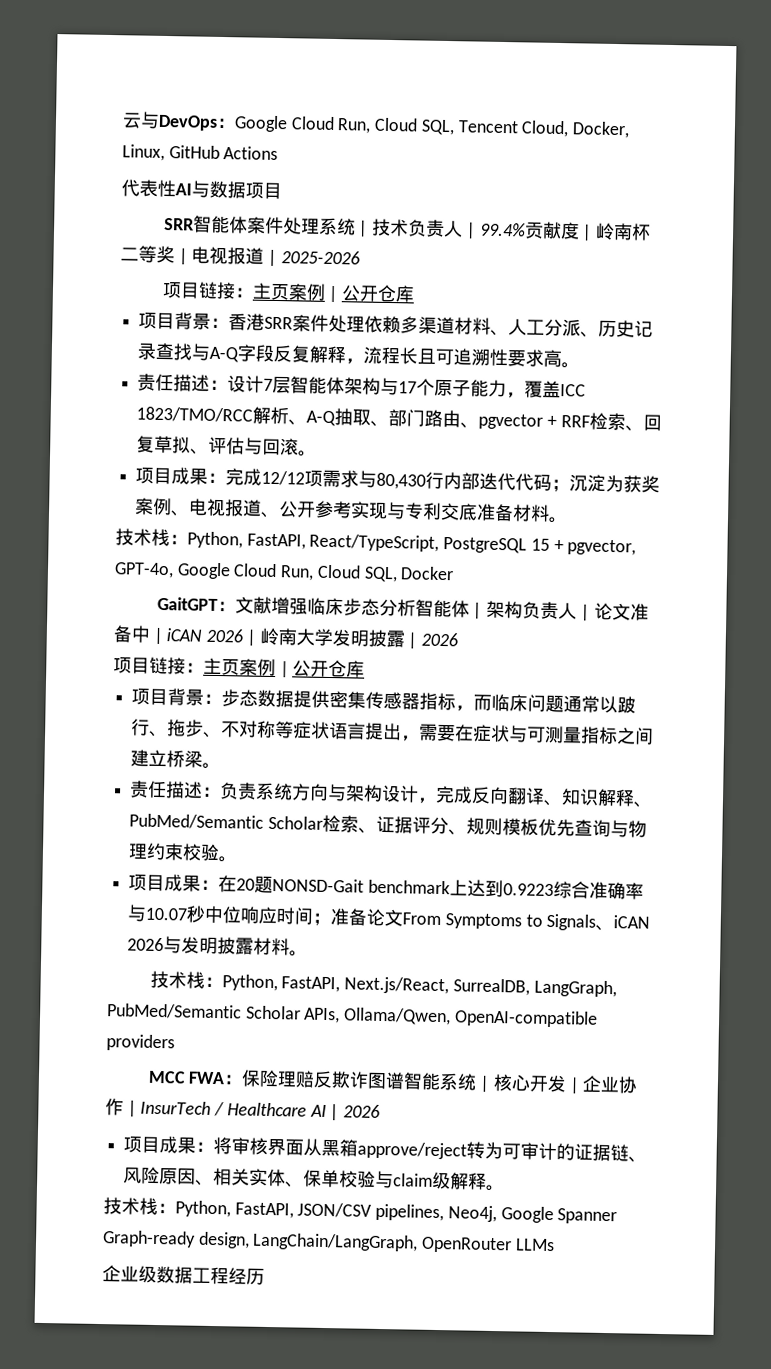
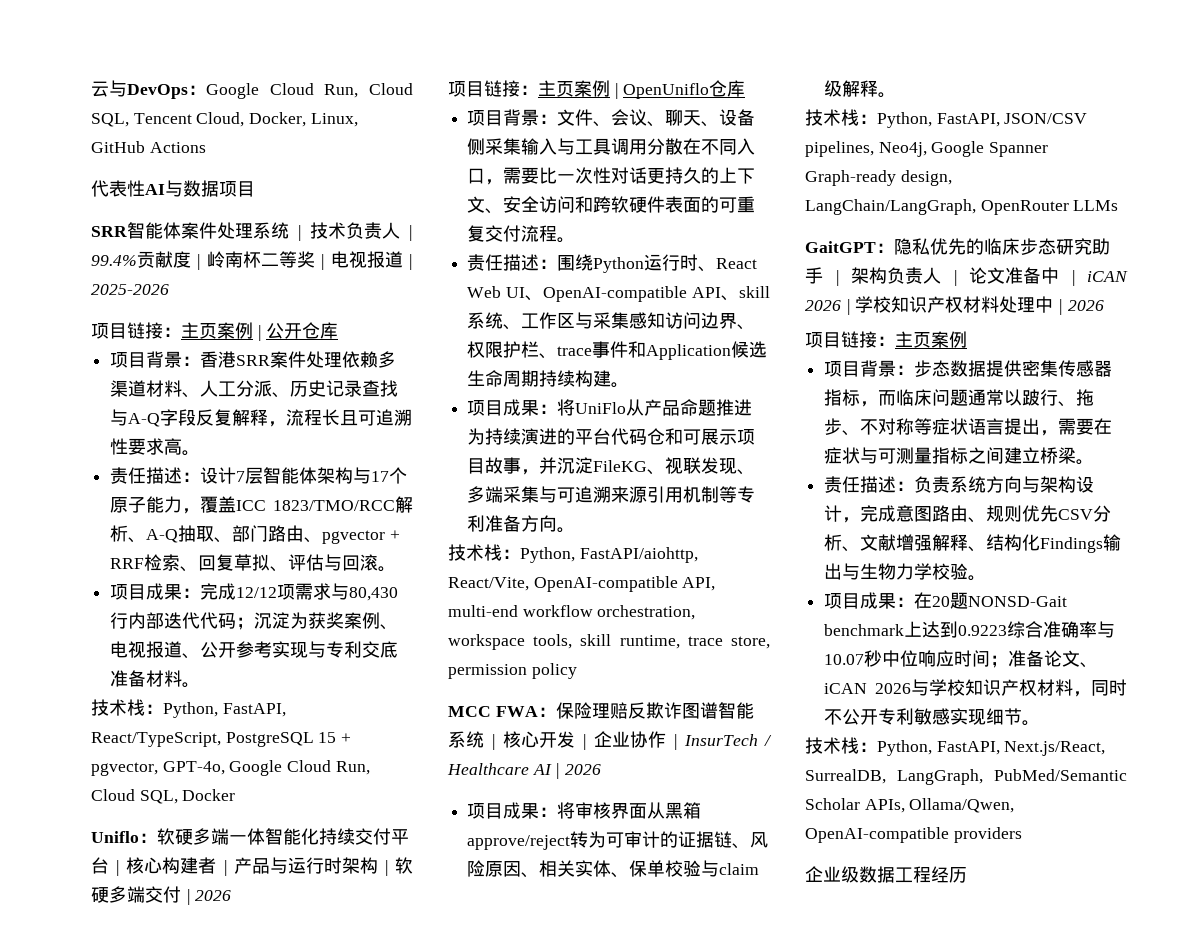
[156,596,649,621] [113,625,405,648] GaitGPT：文献增强临床步态分析智能体 | 架构负责人 | 论文准备中 | iCAN 2026 | 岭南大学发明披露 -> [91,828,409,845] [91,857,413,876] [91,886,181,903] Uniflo：软硬多端一体智能化持续交付平台 | 核心构建者 | 产品与运行时架构 | 软硬多端交付
[292,659,366,678] [131,688,637,714] [131,718,655,745] [130,749,222,770] [129,780,653,808] [129,813,647,838] [128,842,238,863] [128,874,644,900] [127,904,651,932] [127,936,309,957] [149,970,617,998] [107,1003,598,1028] [106,1034,175,1052] 公开仓库 // 项目背景：步态数据提供密集传感器指标，而临床问题通常以跛行、拖步、不对称等症状语言提出，需要在症状与可测量指标之间建立桥梁。 // 责任描述：负责系统方向与架构设计，完成反向翻译、知识解释、PubMed/Semantic Scholar检索、证据评分、规则模板优先查询与物理约束校验。 // 项目成果：在20题NONSD-Gait benchmark上达到0.9223综合准确率与10.07秒中位响应时间；准备论文From Symptoms to Signals、iCAN 2026与发明披露材料。 // 技术栈：Python, FastAPI, Next.js/React, SurrealDB, LangGraph, PubMed/Semantic Scholar APIs, Ollama/Qwen, OpenAI-compatible providers -> [623,80,746,99] [467,109,756,127] [467,138,756,155] [467,167,756,185] [467,196,756,214] [467,225,576,243] [467,254,758,273] [467,286,770,302] [467,312,756,330] [467,341,768,360] [467,370,630,388] [467,399,753,416] [467,428,756,445] [467,457,756,475] [467,486,756,503] [467,515,576,533] [448,544,698,563] [448,576,716,592] [448,605,696,620] [448,634,770,650] [448,663,577,679] OpenUniflo仓库 // 项目背景：文件、会议、聊天、设备侧采集输入与工具调用分散在不同入口，需要比一次性对话更持久的上下文、安全访问和跨软硬件表面的可重复交付流程。 // 责任描述：围绕Python运行时、React Web UI、OpenAI-compatible API、skill系统、工作区与采集感知访问边界、权限护栏、trace事件和Application候选生命周期持续构建。 // 项目成果：将UniFlo从产品命题推进为持续演进的平台代码仓和可展示项目故事，并沉淀FileKG、视联发现、多端采集与可追溯来源引用机制等专利准备方向。 // 技术栈：Python, FastAPI/aiohttp, React/Vite, OpenAI-compatible API, multi-end workflow orchestration, workspace tools, skill runtime, trace store, permission policy
(555, 1245) none -> [805,238,1110,255] [805,267,1128,286] [805,296,1104,315] [805,331,967,348] [824,360,1113,377] [824,389,1095,407] [824,418,1113,436] [824,447,1095,465] [824,476,1095,493] [824,505,1112,523] [824,534,1122,553] [824,563,987,581] [824,592,1068,609] [824,621,1116,638] [824,650,1099,668] [824,679,1127,697] [824,708,1041,726] [805,737,1106,756] [805,769,1127,785] [805,798,1015,813] [805,827,1022,843] // GaitGPT：隐私优先的临床步态研究助手 | 架构负责人 | 论文准备中 | iCAN 2026 | 学校知识产权材料处理中 | 2026 // 项目链接：主页案例 // 项目背景：步态数据提供密集传感器指标，而临床问题通常以跛行、拖步、不对称等症状语言提出，需要在症状与可测量指标之间建立桥梁。 // 责任描述：负责系统方向与架构设计，完成意图路由、规则优先CSV分析、文献增强解释、结构化Findings输出与生物力学校验。 // 项目成果：在20题NONSD-Gait benchmark上达到0.9223综合准确率与10.07秒中位响应时间；准备论文、iCAN 2026与学校知识产权材料，同时不公开专利敏感实现细节。 // 技术栈：Python, FastAPI, Next.js/React, SurrealDB, LangGraph, PubMed/Semantic Scholar APIs, Ollama/Qwen, OpenAI-compatible providers

